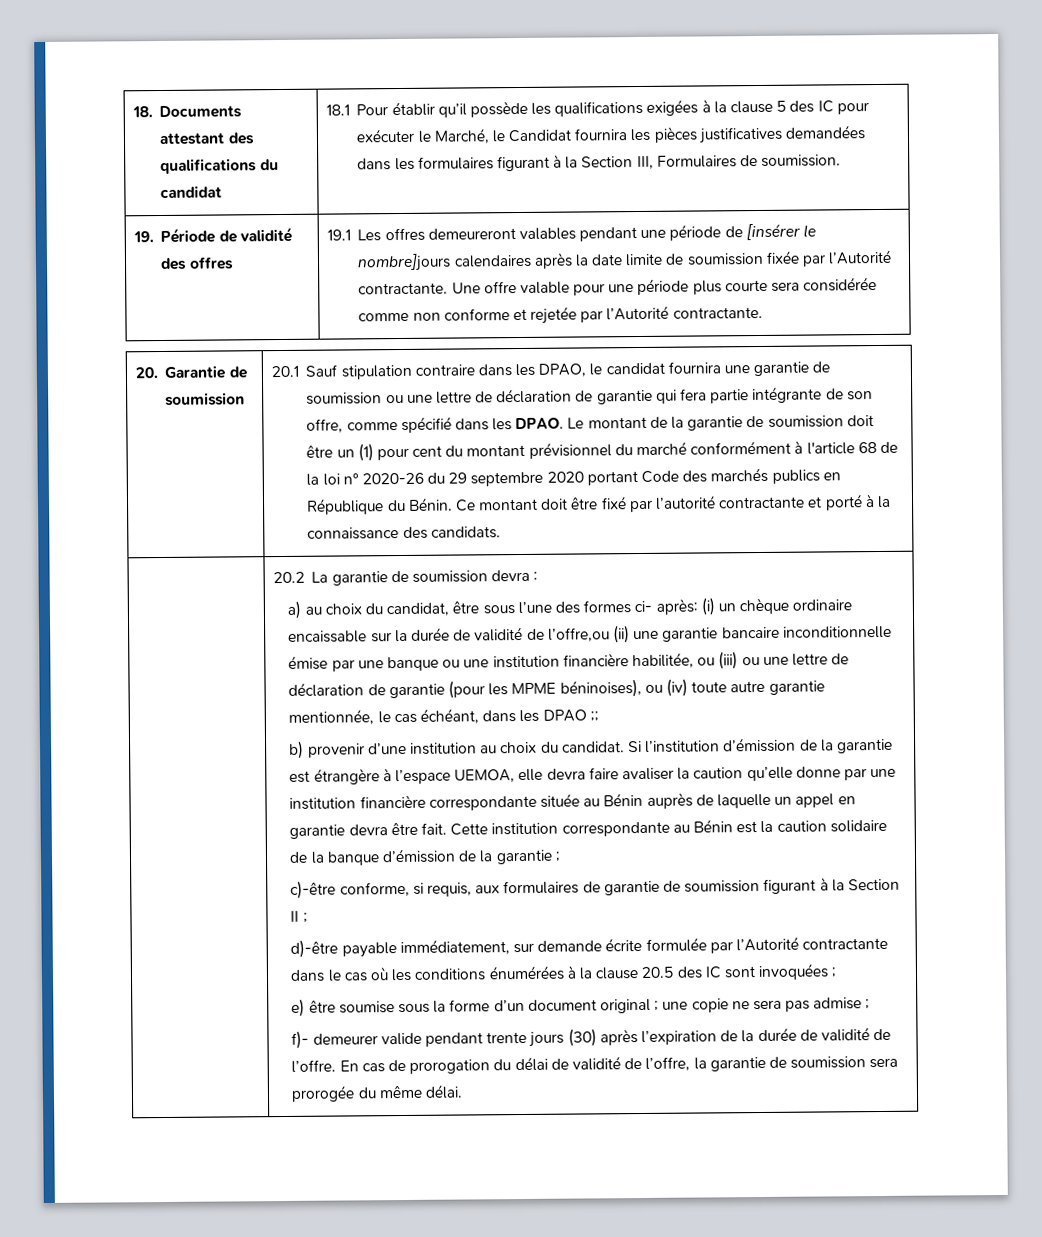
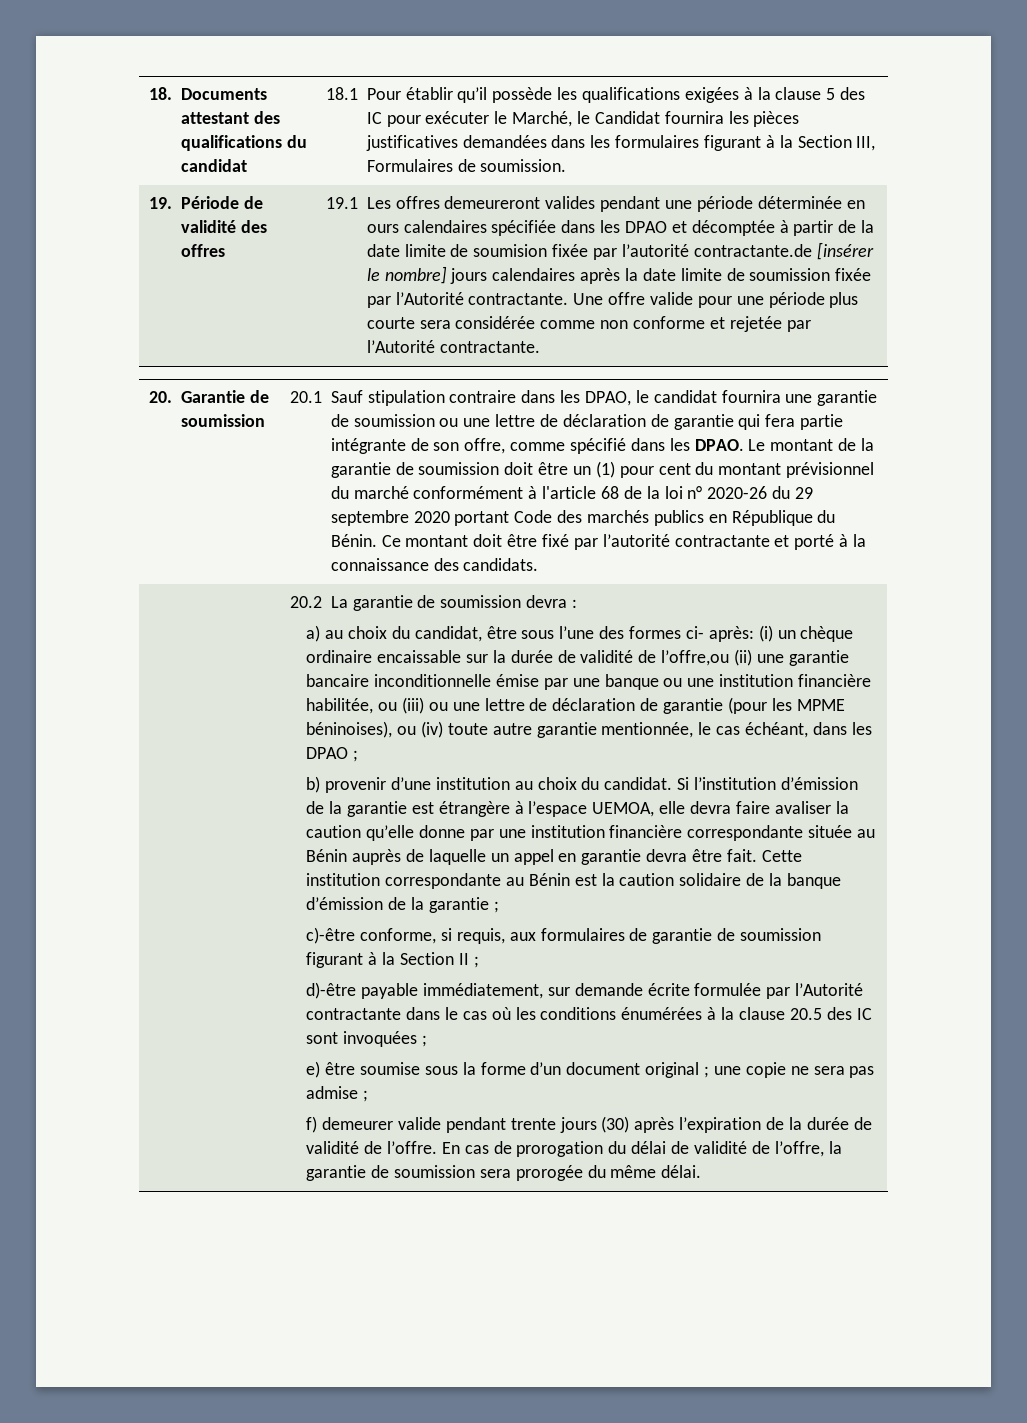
[518,227,576,241] valables -> [545,196,596,209] valides
[724,223,817,241] [357,253,452,272] de [insérer le nombre]jours -> [757,196,865,209] [366,220,875,236] [366,242,874,260] [366,266,488,284] déterminée en ours calendaires spécifiée dans les DPAO et décomptée à partir de la date limite de soumision fixée par l’autorité contractante.de [insérer le nombre] jours
[519,281,570,295] valable -> [649,292,693,305] valide
[589,711,599,722] ;; -> [353,750,359,762] ;
[291,1030,310,1049] f)- -> [306,1116,318,1133] f)

